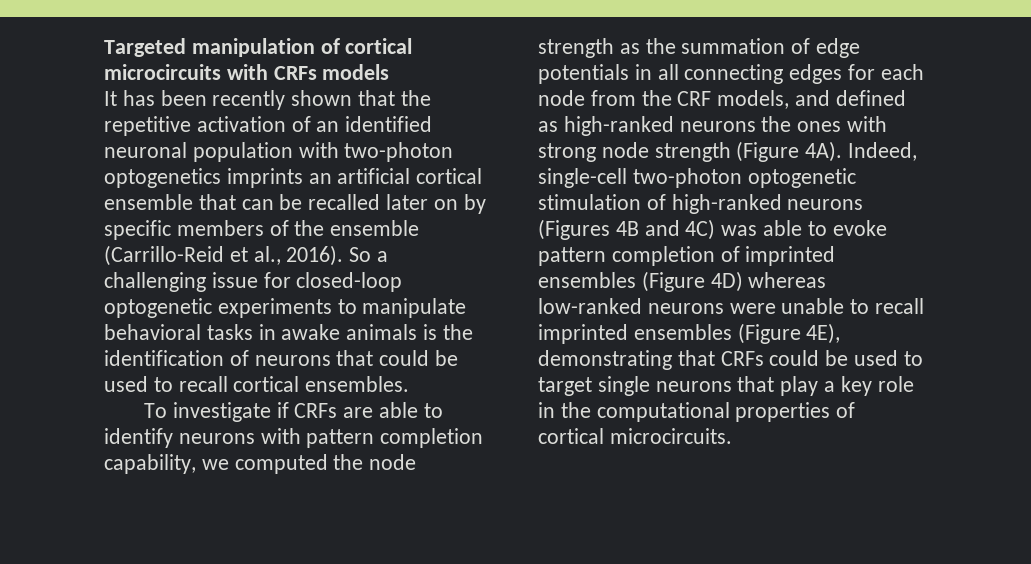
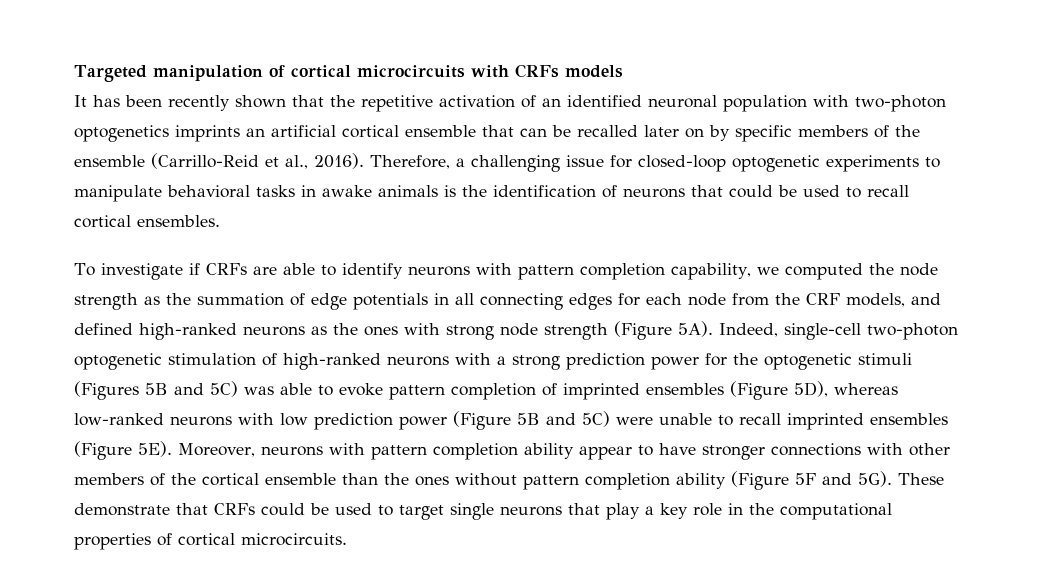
[349,247,372,262] So -> [370,155,450,169] Therefore,
[538,116,756,136] as high-ranked neurons -> [139,323,327,340] high-ranked neurons as
[805,141,843,162] 4A). -> [678,321,713,337] 5A).
[538,219,716,240] (Figures 4B and 4C) -> [455,353,912,370] [74,381,238,400] with a strong prediction power for the optogenetic stimuli (Figures 5B and 5C)
[710,271,743,292] 4D) -> [794,381,828,397] 5D),
(724, 308) none -> [238,411,610,430] with low prediction power (Figure 5B and 5C)
[806,323,841,344] [538,350,672,370] 4E), demonstrating -> [138,441,950,460] [74,471,944,490] [74,503,170,516] 5E). Moreover, neurons with pattern completion ability appear to have stronger connections with other members of the cortical ensemble than the ones without pattern completion ability (Figure 5F and 5G). These demonstrate

